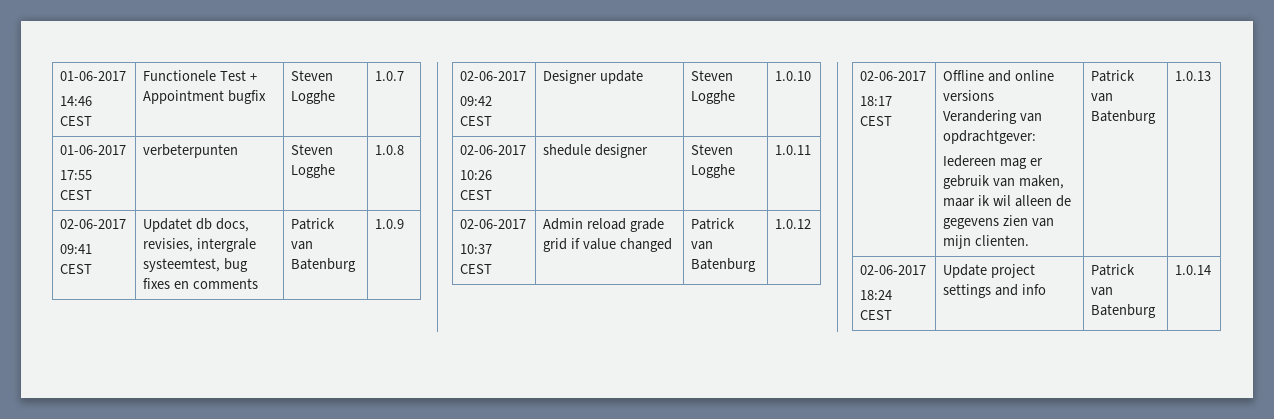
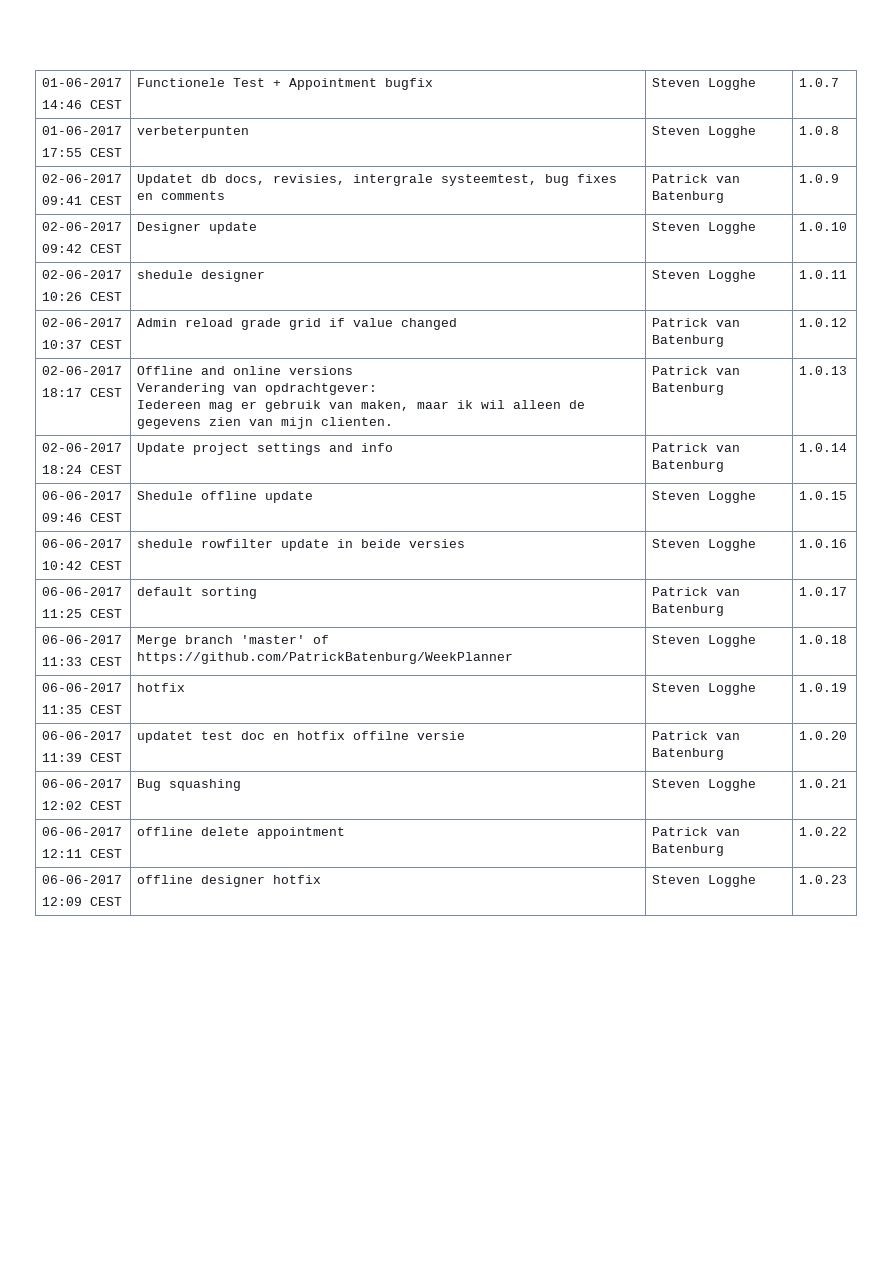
(1212, 270) none -> [42,491,123,500] [42,513,123,522] [137,491,314,503] [652,491,757,503] [799,491,848,500] [42,539,123,548] [42,561,123,570] [137,539,466,551] [652,539,757,551] [799,539,848,548] [42,587,123,596] [42,609,123,618] [137,587,258,599] [652,587,741,596] [652,604,725,616] [799,587,848,596] [42,635,123,644] [42,657,123,666] [137,635,330,647] [137,652,514,664] [652,635,757,647] [799,635,848,644] [42,683,123,692] [42,705,123,714] [137,683,186,692] [652,683,757,695] [799,683,848,692] [42,731,123,740] [42,753,123,762] [137,731,466,743] [652,731,741,740] [652,748,725,760] [799,731,848,740] [42,779,123,788] [42,801,123,810] [137,779,242,791] [652,779,757,791] [799,779,848,788] [42,827,123,836] [42,849,123,858] [137,827,346,839] [652,827,741,836] [652,844,725,856] [799,827,848,836] [42,875,123,884] [42,897,123,906] [137,875,322,887] [652,875,757,887] [799,875,848,884] // 06-06-2017 // 09:46 CEST | Shedule offline update | Steven Logghe | 1.0.15 // 06-06-2017 // 10:42 CEST | shedule rowfilter update in beide versies | Steven Logghe | 1.0.16 // 06-06-2017 // 11:25 CEST | default sorting | Patrick van Batenburg | 1.0.17 // 06-06-2017 // 11:33 CEST | Merge branch 'master' of https://github.com/PatrickBatenburg/WeekPlanner | Steven Logghe | 1.0.18 // 06-06-2017 // 11:35 CEST | hotfix | Steven Logghe | 1.0.19 // 06-06-2017 // 11:39 CEST | updatet test doc en hotfix offilne versie | Patrick van Batenburg | 1.0.20 // 06-06-2017 // 12:02 CEST | Bug squashing | Steven Logghe | 1.0.21 // 06-06-2017 // 12:11 CEST | offline delete appointment | Patrick van Batenburg | 1.0.22 // 06-06-2017 // 12:09 CEST | offline designer hotfix | Steven Logghe | 1.0.23

